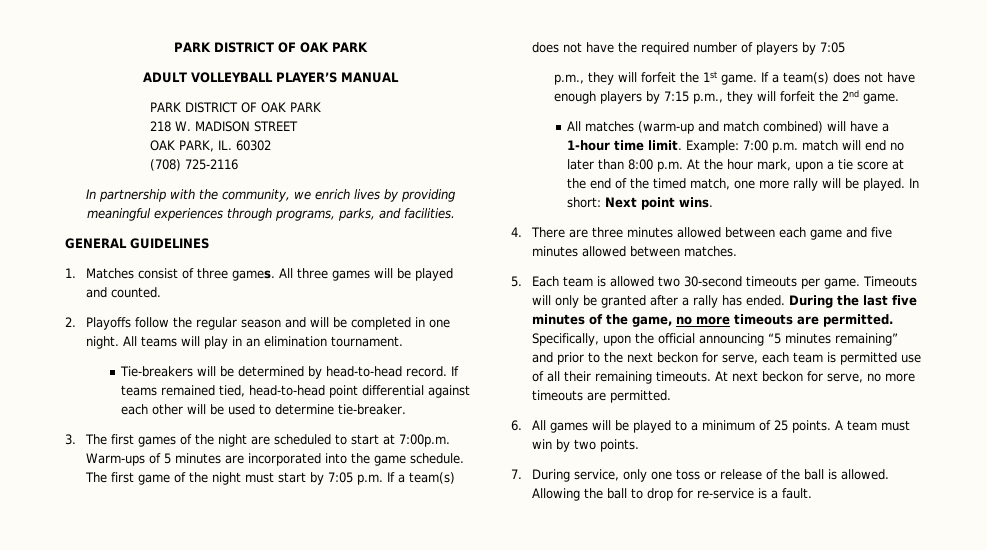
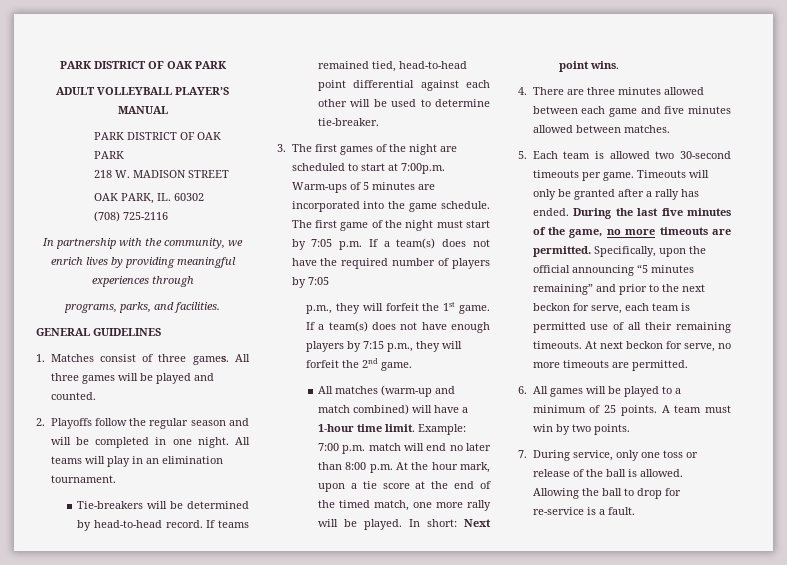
(272, 214) none -> (194, 281) //

